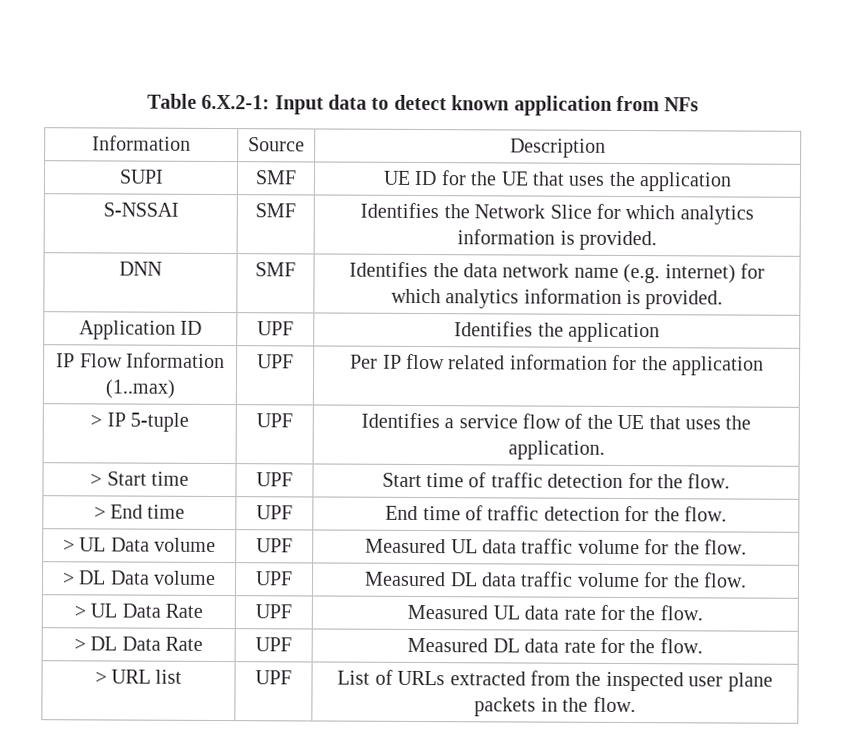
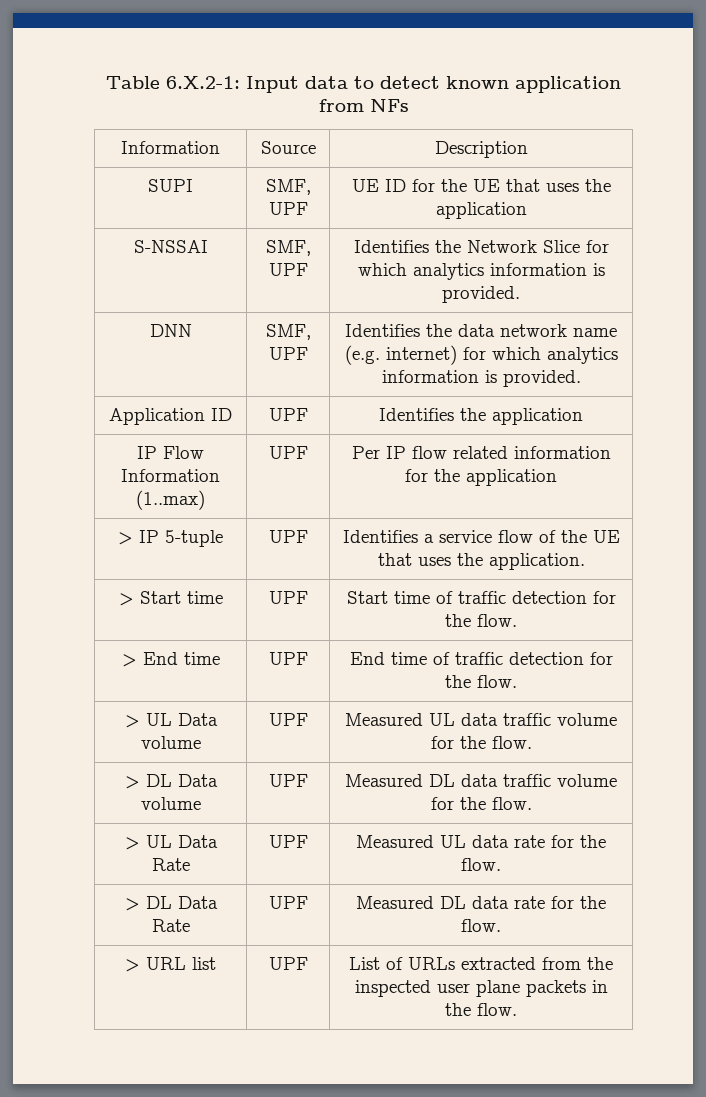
[255,170,297,185] SMF -> [265,179,311,195] [268,202,308,215] SMF, UPF
[255,203,296,218] SMF -> [265,240,311,256] [268,263,308,276] SMF, UPF
[255,262,296,277] SMF -> [265,324,311,340] [268,347,308,360] SMF, UPF

